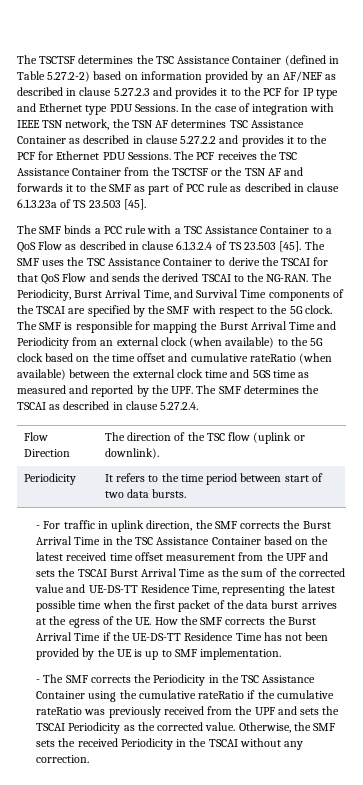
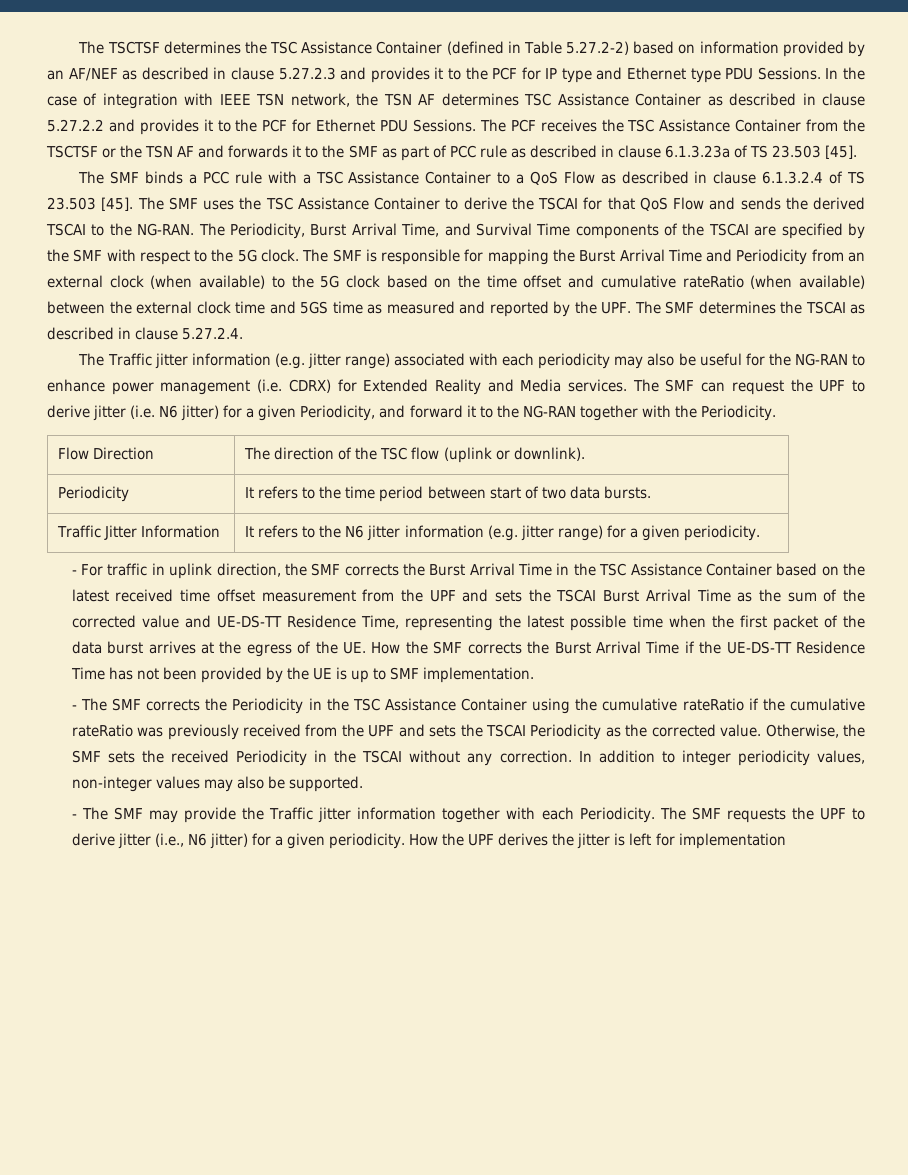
(199, 406) none -> [78,353,866,369] [47,379,866,395] [47,405,776,421] // The Traffic jitter information (e.g. jitter range) associated with each periodicity may also be useful for the NG-RAN to enhance power management (i.e. CDRX) for Extended Reality and Media services. The SMF can request the UPF to derive jitter (i.e. N6 jitter) for a given Periodicity, and forward it to the NG-RAN together with the Periodicity.
(187, 493) none -> [57,525,221,540] [245,525,760,541] // Traffic Jitter Information | It refers to the N6 jitter information (e.g. jitter range) for a given periodicity.
(90, 759) none -> [578,750,866,766] [71,776,363,792] [71,807,865,823] [71,833,786,849] In addition to integer periodicity values, non-integer values may also be supported. // - The SMF may provide the Traffic jitter information together with each Periodicity. The SMF requests the UPF to derive jitter (i.e., N6 jitter) for a given periodicity. How the UPF derives the jitter is left for implementation

